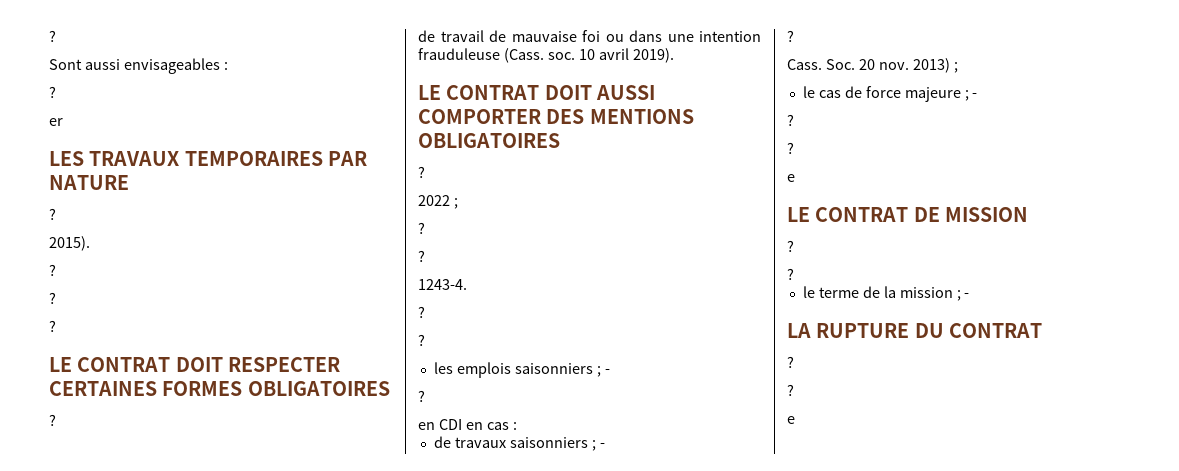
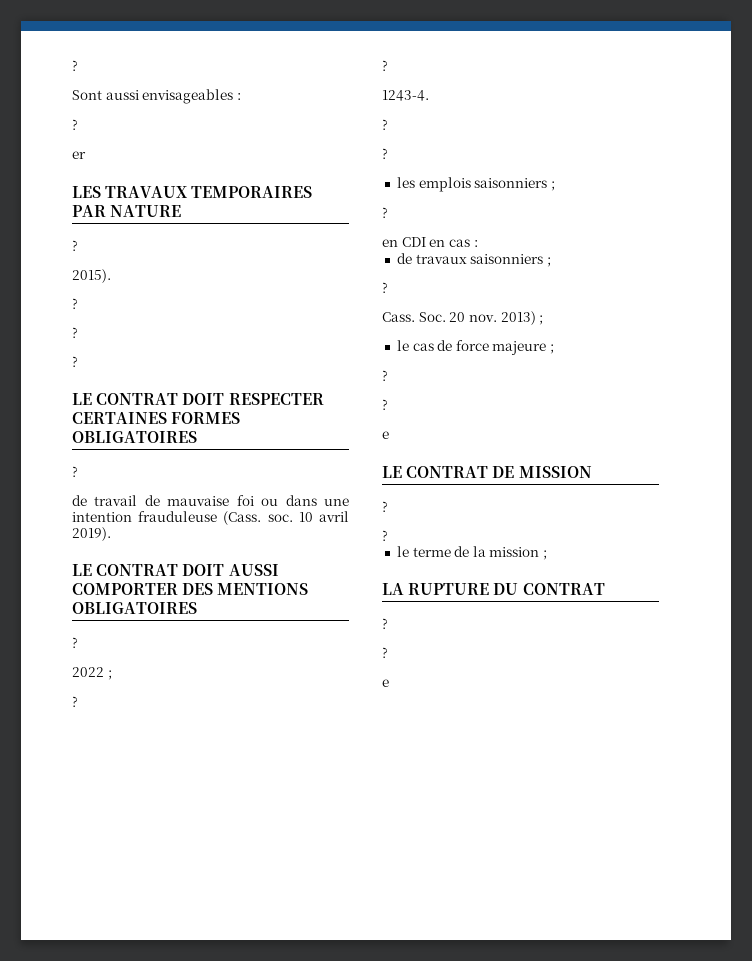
[604,369,610,374] - -> (555, 186) none
[599,443,605,448] - -> (551, 262) none
[972,93,978,98] - -> (555, 349) none
[964,293,970,298] - -> (548, 555) none

